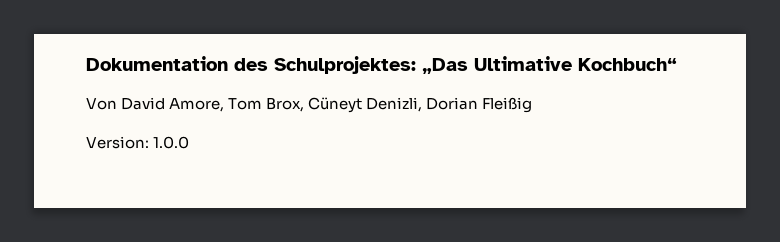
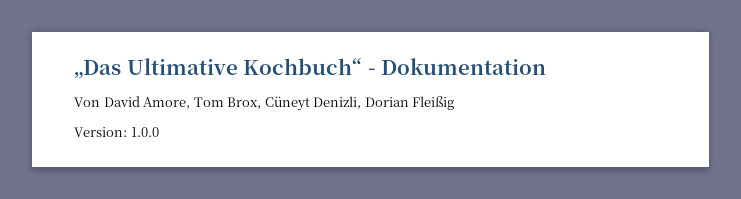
[86,56,416,74] Dokumentation des Schulprojektes: -> (74, 69) none
(677, 64) none -> [367,58,547,75] - Dokumentation

